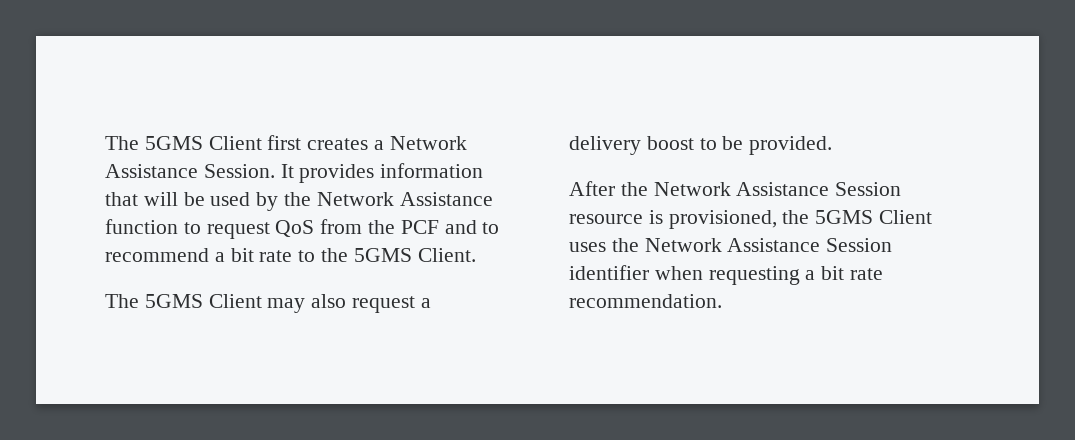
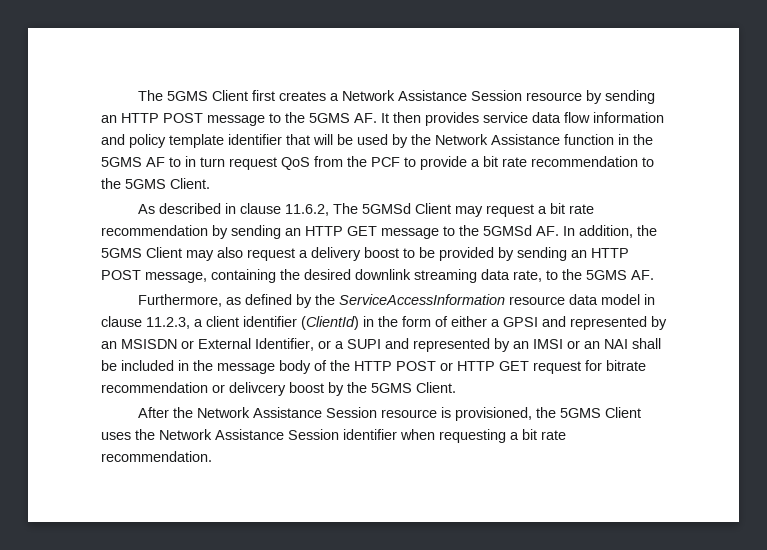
[203,163,484,183] Session. It provides information -> [471,90,656,104] [101,112,664,126] [101,134,282,148] Session resource by sending an HTTP POST message to the 5GMS AF. It then provides service data flow information and policy template identifier
[183,222,201,234] to -> [618,134,653,145] [101,156,225,167] in the 5GMS AF to in turn
[444,220,500,234] [105,248,293,262] and to recommend a bit rate -> [404,156,638,170] to provide a bit rate recommendation
[105,294,139,308] The -> [138,203,595,217] [101,225,657,239] As described in clause 11.6.2, The 5GMSd Client may request a bit rate recommendation by sending an HTTP GET message to the 5GMSd AF. In addition, the
[749,136,833,155] provided. -> [439,247,629,261] [101,269,654,283] [138,294,656,308] [101,316,667,330] [101,338,661,352] [101,360,646,374] [101,382,456,396] provided by sending an HTTP POST message, containing the desired downlink streaming data rate, to the 5GMS AF. // Furthermore, as defined by the ServiceAccessInformation resource data model in clause 11.2.3, a client identifier (ClientId) in the form of either a GPSI and represented by an MSISDN or External Identifier, or a SUPI and represented by an IMSI or an NAI shall be included in the message body of the HTTP POST or HTTP GET request for bitrate recommendation or delivcery boost by the 5GMS Client.

